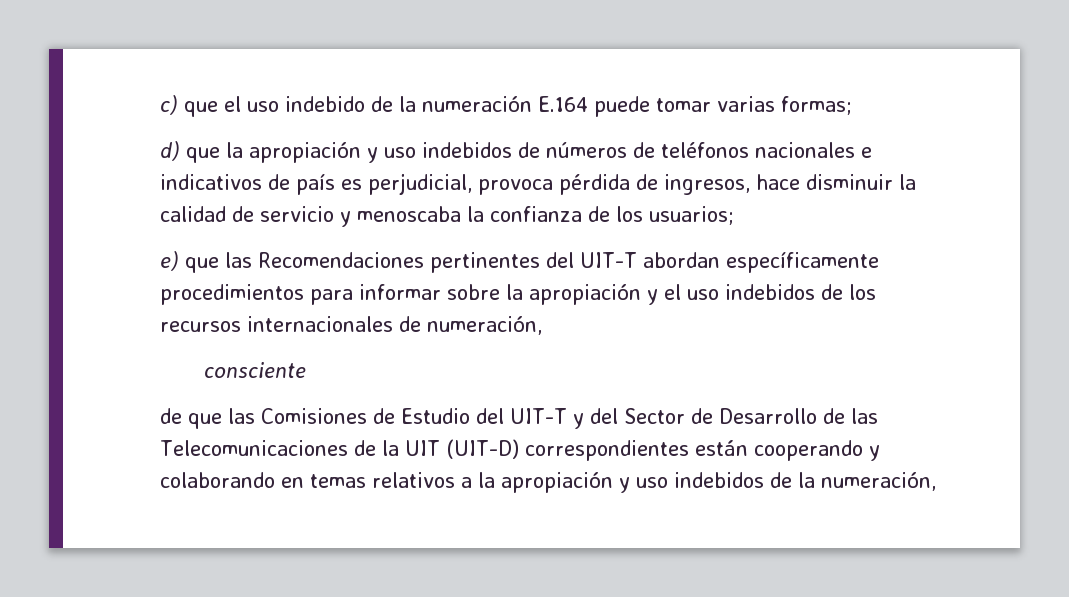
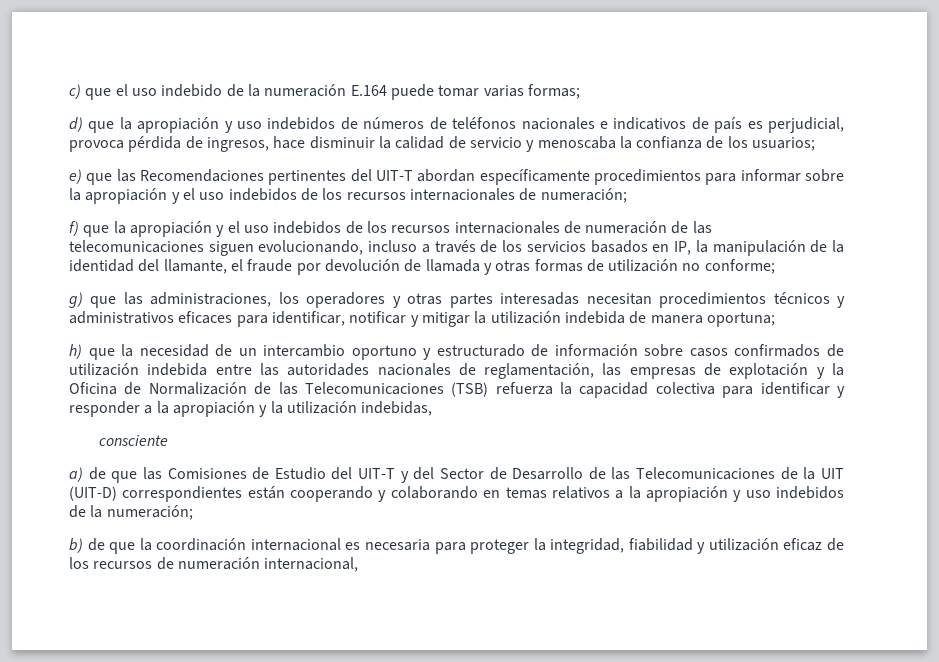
[427,316,542,335] numeración, -> [540,188,627,203] [69,221,712,237] [69,240,845,256] [69,259,775,275] [69,292,845,308] [69,311,775,327] [69,344,844,360] [69,363,844,379] [69,382,845,398] [69,401,433,417] numeración; // f) que la apropiación y el uso indebidos de los recursos internacionales de numeración de las telecomunicaciones siguen evolucionando, incluso a través de los servicios basados en IP, la manipulación de la identidad del llamante, el fraude por devolución de llamada y otras formas de utilización no conforme; // g) que las administraciones, los operadores y otras partes interesadas necesitan procedimientos técnicos y administrativos eficaces para identificar, notificar y mitigar la utilización indebida de manera oportuna; // h) que la necesidad de un intercambio oportuno y estructurado de información sobre casos confirmados de utilización indebida entre las autoridades nacionales de reglamentación, las empresas de explotación y la Oficina de Normalización de las Telecomunicaciones (TSB) refuerza la capacidad colectiva para identificar y responder a la apropiación y la utilización indebidas,
(306, 370) none -> [69,467,83,482] a)
[821,472,936,491] numeración, -> [106,505,193,520] [69,538,844,554] [69,557,359,572] numeración; // b) de que la coordinación internacional es necesaria para proteger la integridad, fiabilidad y utilización eficaz de los recursos de numeración internacional,

